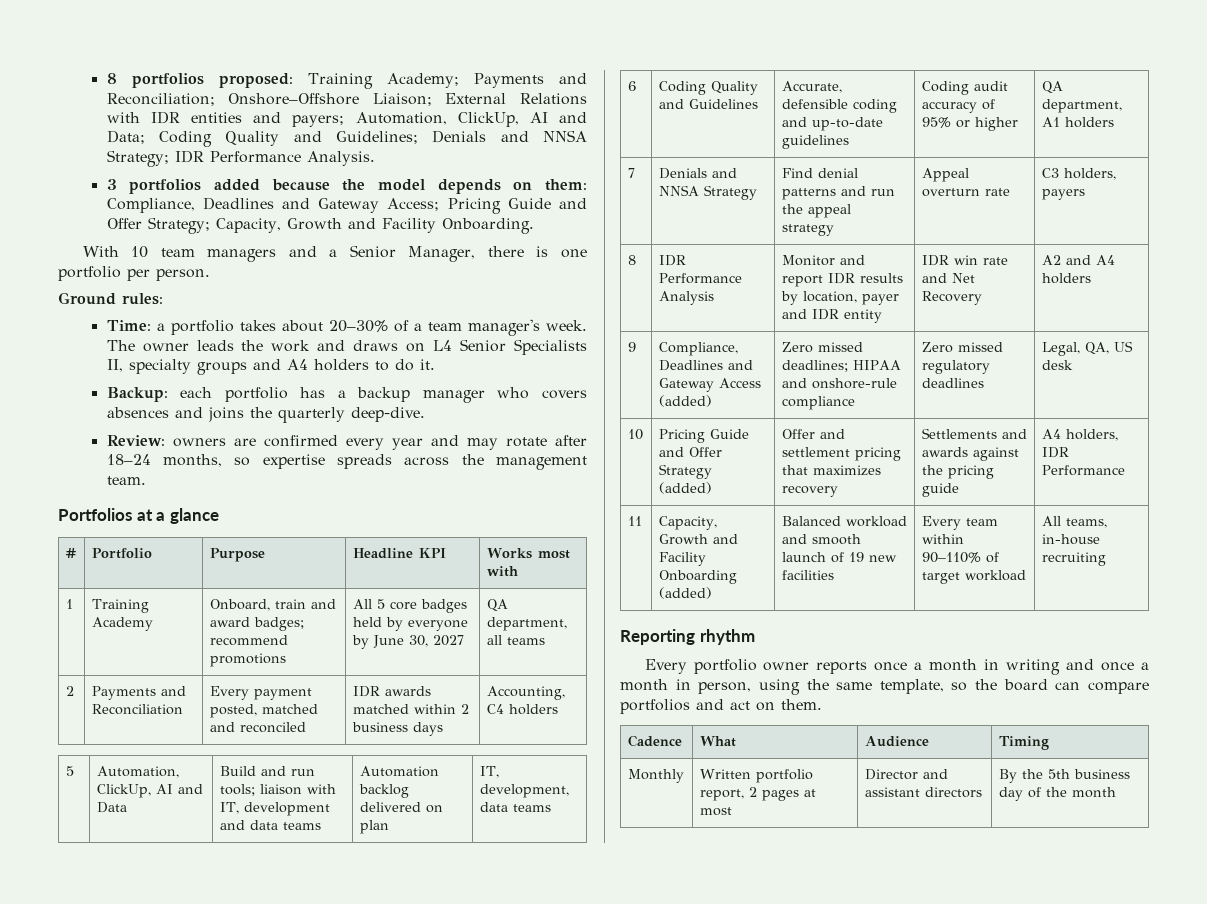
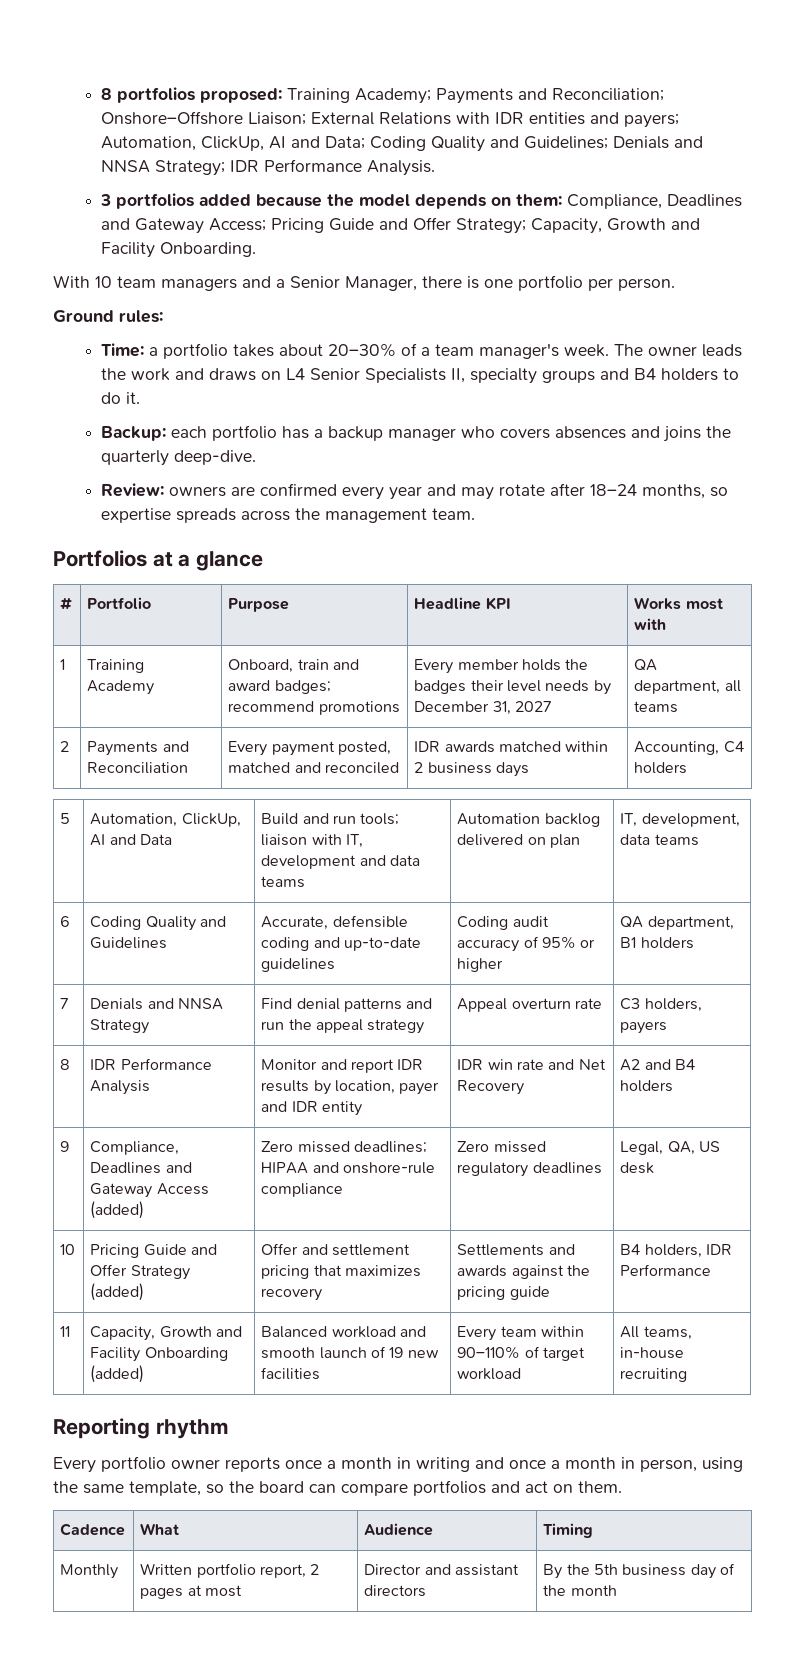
[286,359,308,370] A4 -> [634,368,657,380] B4
[352,599,467,613] [352,617,468,631] [351,635,428,649] All 5 core badges held by everyone by June 30, -> [414,659,589,674] [414,680,611,695] [414,701,511,715] Every member holds the badges their level needs by December 31,
[1041,117,1060,127] A1 -> [620,937,637,948] B1
[1095,255,1115,265] A4 -> [675,1059,696,1070] B4
[1041,429,1061,439] A4 -> [620,1244,641,1255] B4

